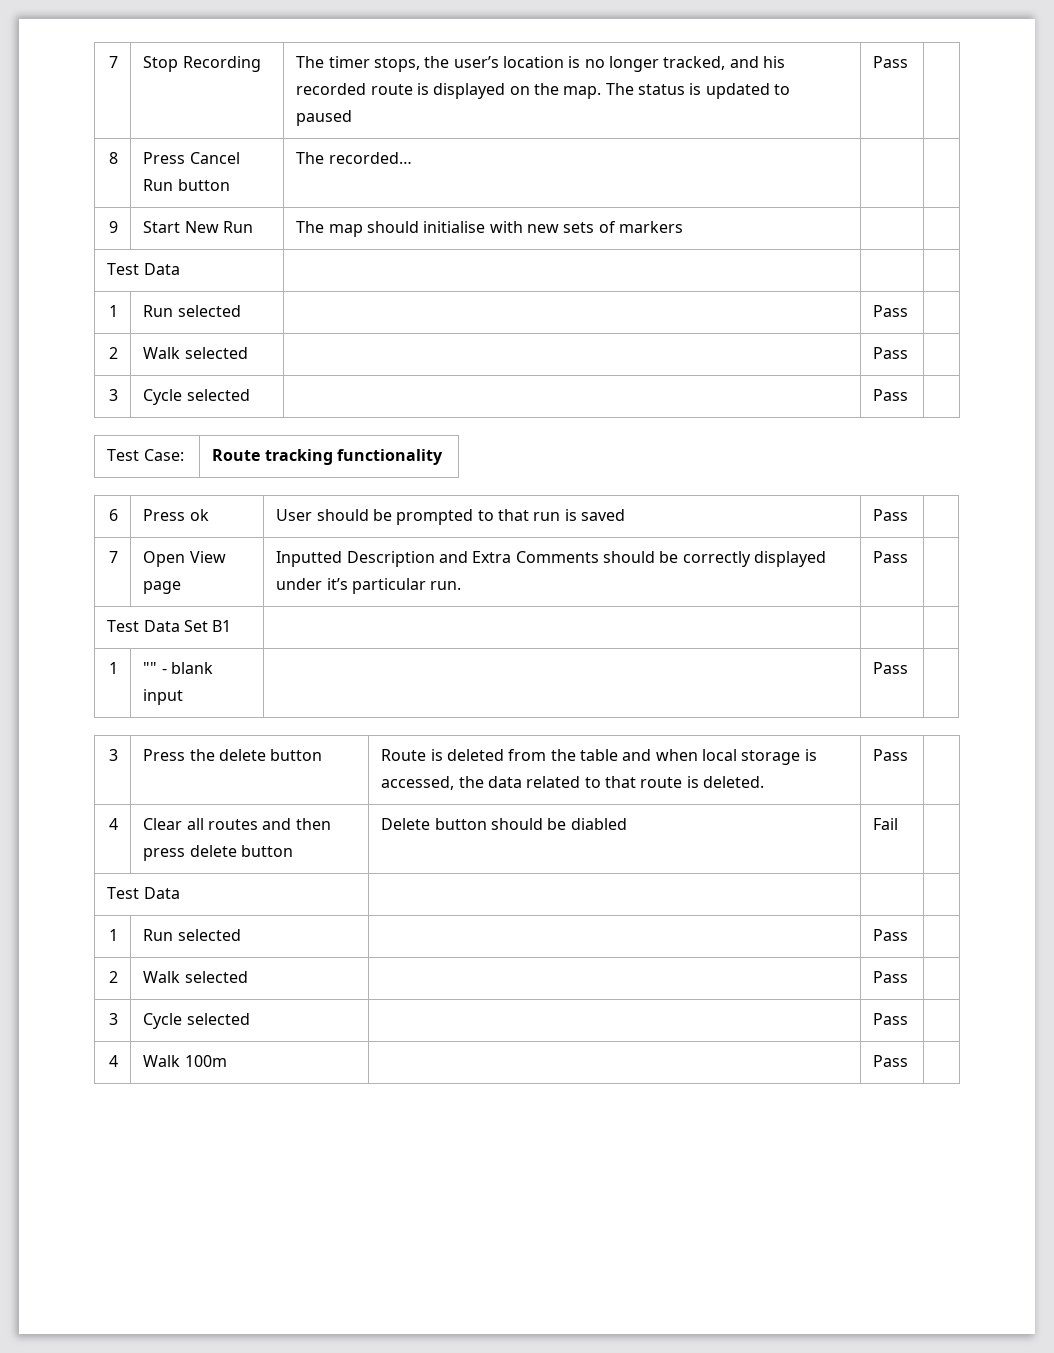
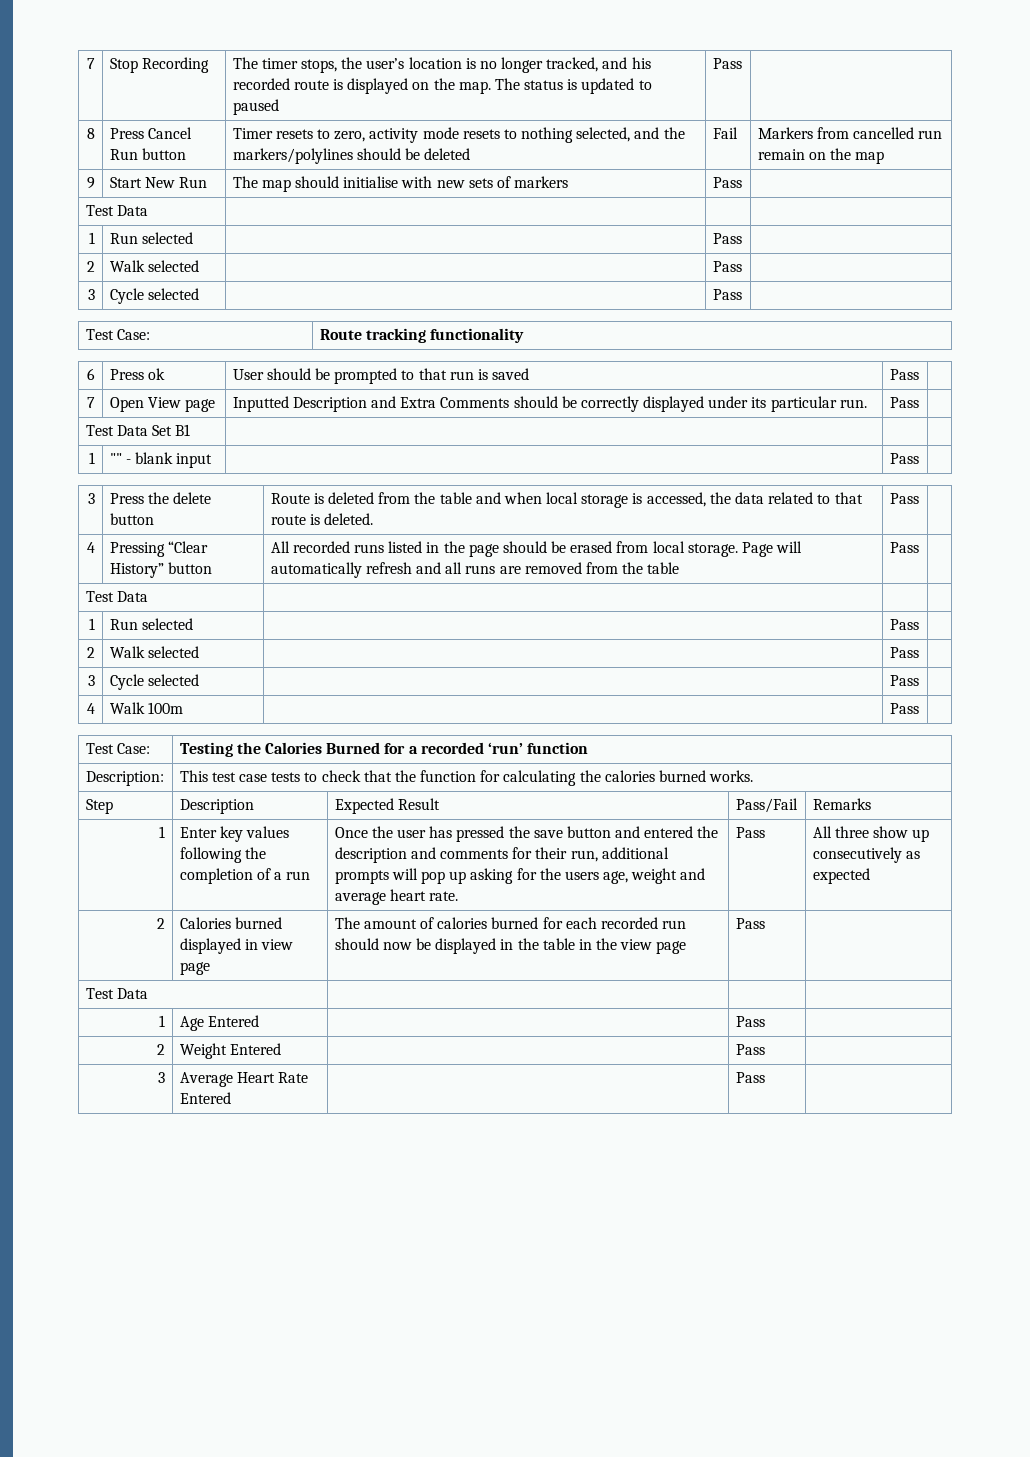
[296,152,412,164] The recorded… | | -> [232,127,685,143] [232,148,471,164] [712,127,738,139] [757,127,943,139] [757,148,885,164] Timer resets to zero, activity mode resets to nothing selected, and the markers/polylines should be deleted | Fail | Markers from cancelled run remain on the map
(683, 227) none -> [712,177,742,188] Pass
[326,578,348,590] it’s -> [751,397,767,408] its
[143,818,331,830] [143,845,293,861] [381,818,627,830] [873,818,899,830] Clear all routes and then press delete button | Delete button should be diabled | Fail -> [109,541,208,557] [109,562,212,578] [270,541,803,557] [270,562,680,578] [889,542,919,553] Pressing “Clear History” button | All recorded runs listed in the page should be erased from local storage. Page will automatically refresh and all runs are removed from the table | Pass
(909, 1061) none -> [85,743,150,754] [179,742,589,757] [85,771,164,786] [179,770,754,786] [85,799,113,814] [179,799,254,814] [334,798,440,814] [735,798,798,813] [812,798,871,810] [159,826,166,838] [179,826,289,842] [179,847,266,863] [179,868,311,884] [334,826,719,842] [334,847,669,863] [334,868,706,884] [334,889,458,905] [735,827,765,838] [812,826,930,842] [812,847,920,863] [812,868,870,884] [157,918,166,929] [179,917,282,929] [179,938,293,954] [179,962,210,975] [334,917,687,929] [334,938,687,954] [735,918,765,929] [85,988,148,999] [159,1015,166,1027] [179,1015,259,1031] [735,1016,765,1027] [157,1044,166,1055] [179,1043,281,1059] [735,1044,765,1055] [158,1072,166,1083] [179,1072,308,1087] [179,1092,231,1104] [735,1072,765,1083] // Test Case: | Testing the Calories Burned for a recorded ‘run’ function // Description: | This test case tests to check that the function for calculating the calories burned works. // Step | Description | Expected Result | Pass/Fail | Remarks // 1 | Enter key values following the completion of a run | Once the user has pressed the save button and entered the description and comments for their run, additional prompts will pop up asking for the users age, weight and average heart rate. | Pass | All three show up consecutively as expected // 2 | Calories burned displayed in view page | The amount of calories burned for each recorded run should now be displayed in the table in the view page | Pass | // Test Data | | | // 1 | Age Entered | | Pass | // 2 | Weight Entered | | Pass | // 3 | Average Heart Rate Entered | | Pass |

